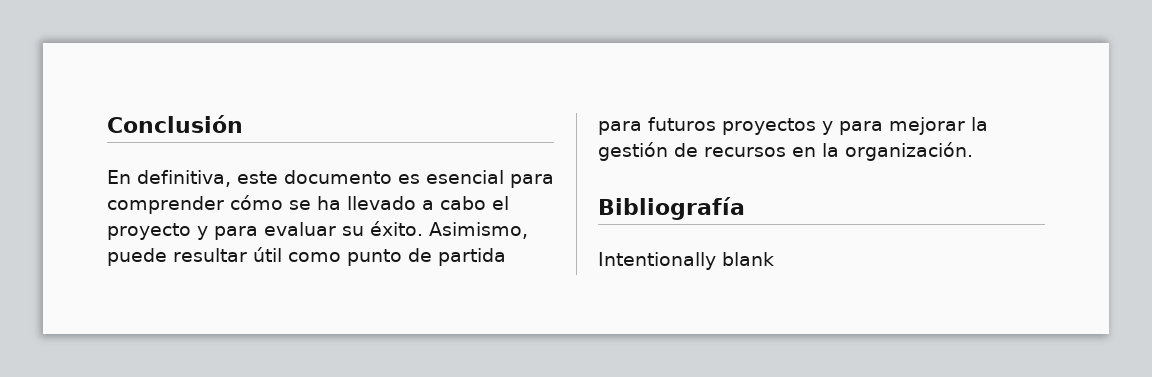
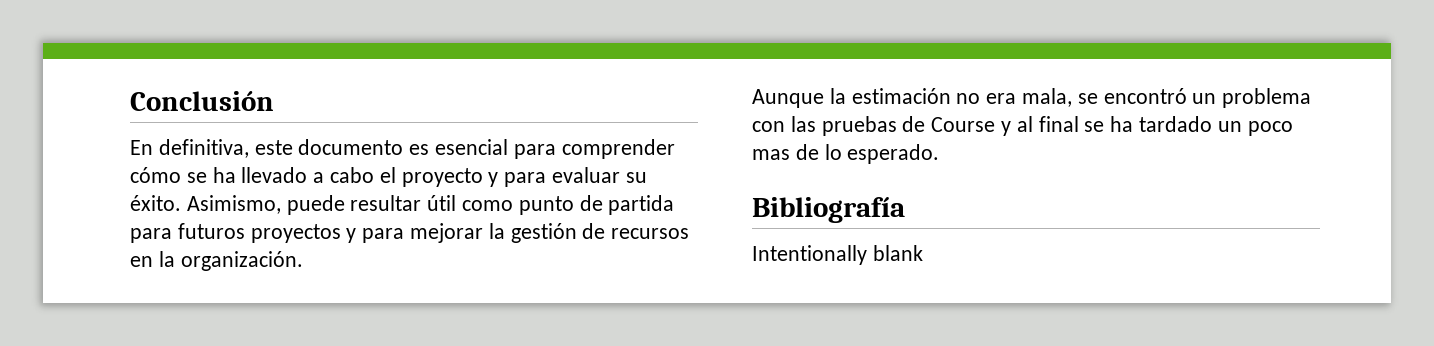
(973, 151) none -> [752,88,1312,108] [752,116,1293,136] [752,144,940,164] // Aunque la estimación no era mala, se encontró un problema con las pruebas de Course y al final se ha tardado un poco mas de lo esperado.

